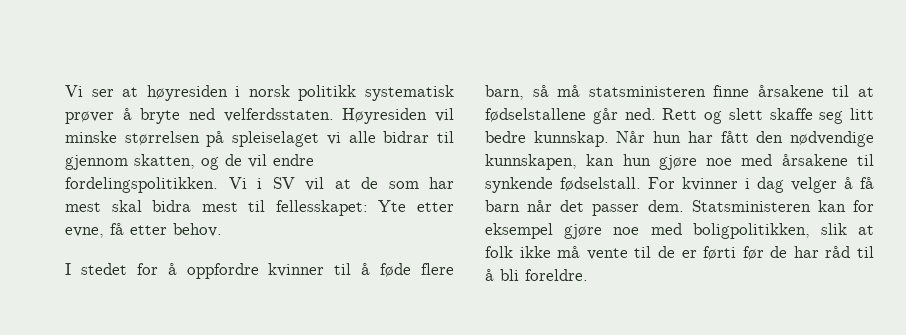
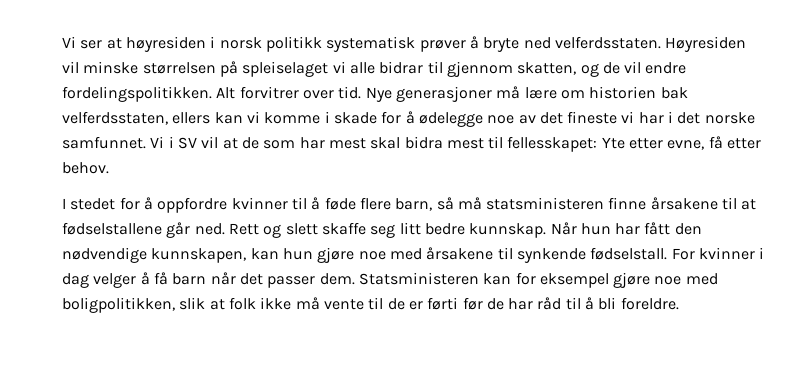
(218, 185) none -> [216,86,688,102] [62,111,755,127] [62,136,146,149] Alt forvitrer over tid. Nye generasjoner må lære om historien bak velferdsstaten, ellers kan vi komme i skade for å ødelegge noe av det fineste vi har i det norske samfunnet.

